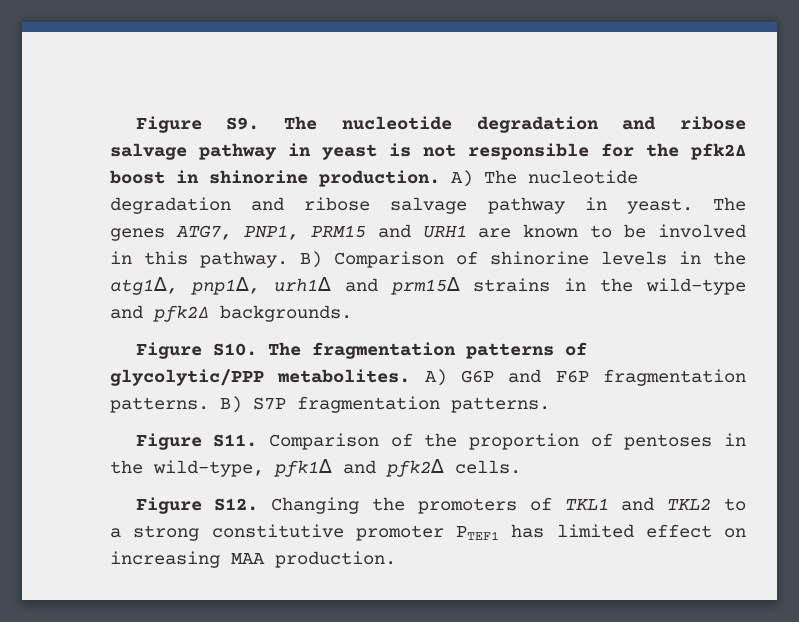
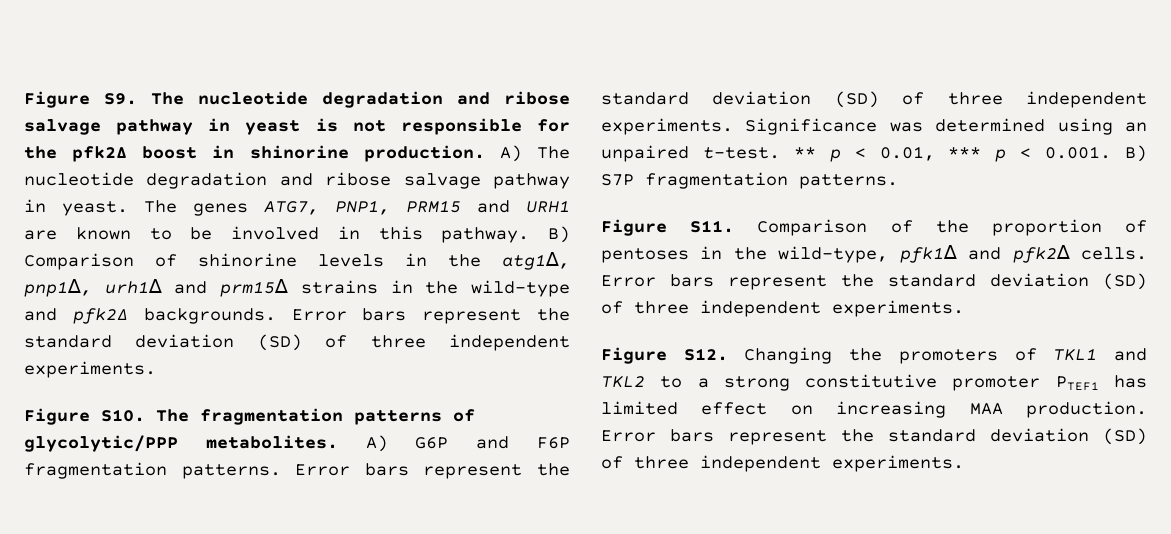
(352, 313) none -> [291,308,570,324] [24,334,570,351] [24,361,156,378] Error bars represent the standard deviation (SD) of three independent experiments.
(209, 405) none -> [295,463,571,479] [601,91,1147,108] [601,118,1147,135] [601,145,1112,162] Error bars represent the standard deviation (SD) of three independent experiments. Significance was determined using an unpaired t-test. ** p < 0.01, *** p < 0.001.
(521, 467) none -> [601,273,1147,290] [601,300,964,317] Error bars represent the standard deviation (SD) of three independent experiments.
(396, 559) none -> [601,428,1147,445] [601,455,964,472] Error bars represent the standard deviation (SD) of three independent experiments.

